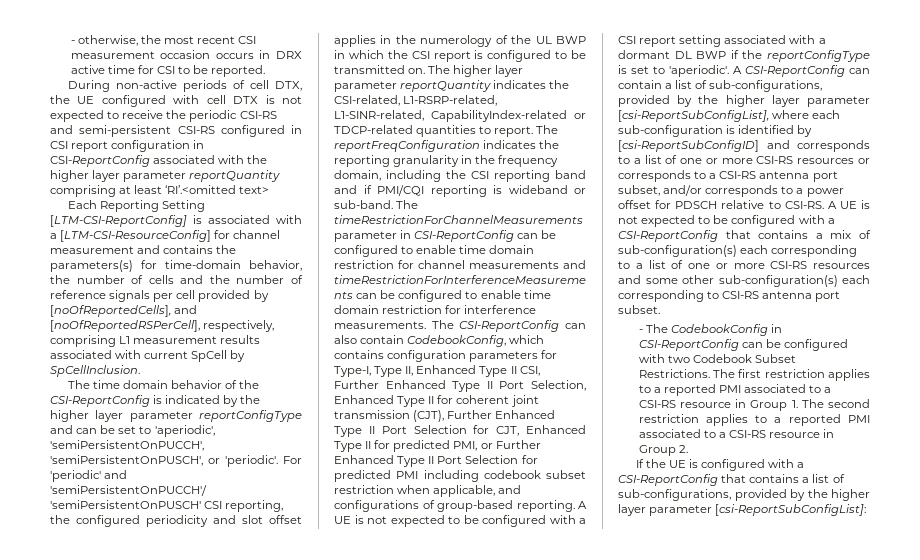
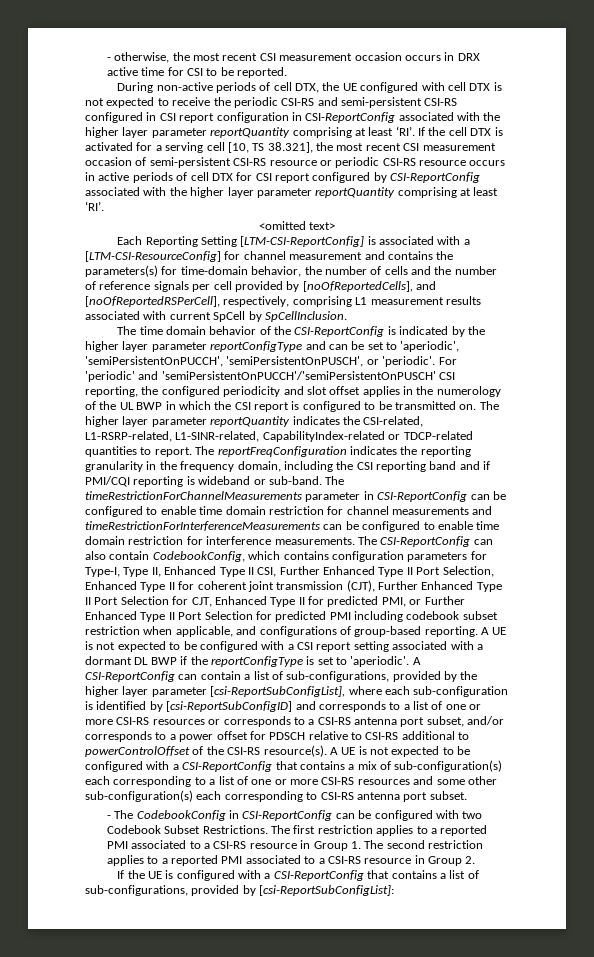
[165,185,237,194] ‘RI’.<omitted -> [395,126,503,136] [85,142,496,153] [85,157,506,168] [85,172,481,183] [85,187,499,198] [85,201,104,211] [258,221,306,230] ‘RI’. If the cell DTX is activated for a serving cell [10, TS 38.321], the most recent CSI measurement occasion of semi-persistent CSI-RS resource or periodic CSI-RS resource occurs in active periods of cell DTX for CSI report configured by CSI-ReportConfig associated with the higher layer parameter reportQuantity comprising at least ‘RI’. // <omitted
[784,201,824,209] CSI-RS. -> [365,731,470,740] [85,745,327,757] CSI-RS additional to powerControlOffset of the CSI-RS resource(s).
[807,489,870,501] [618,504,713,516] the higher layer parameter -> (256, 890) none

